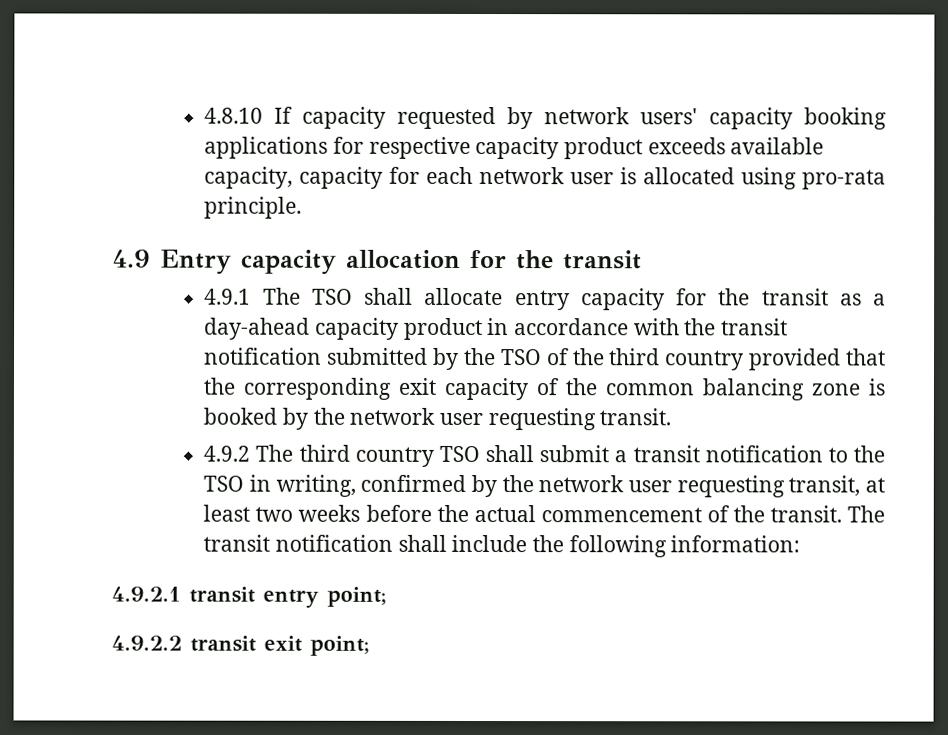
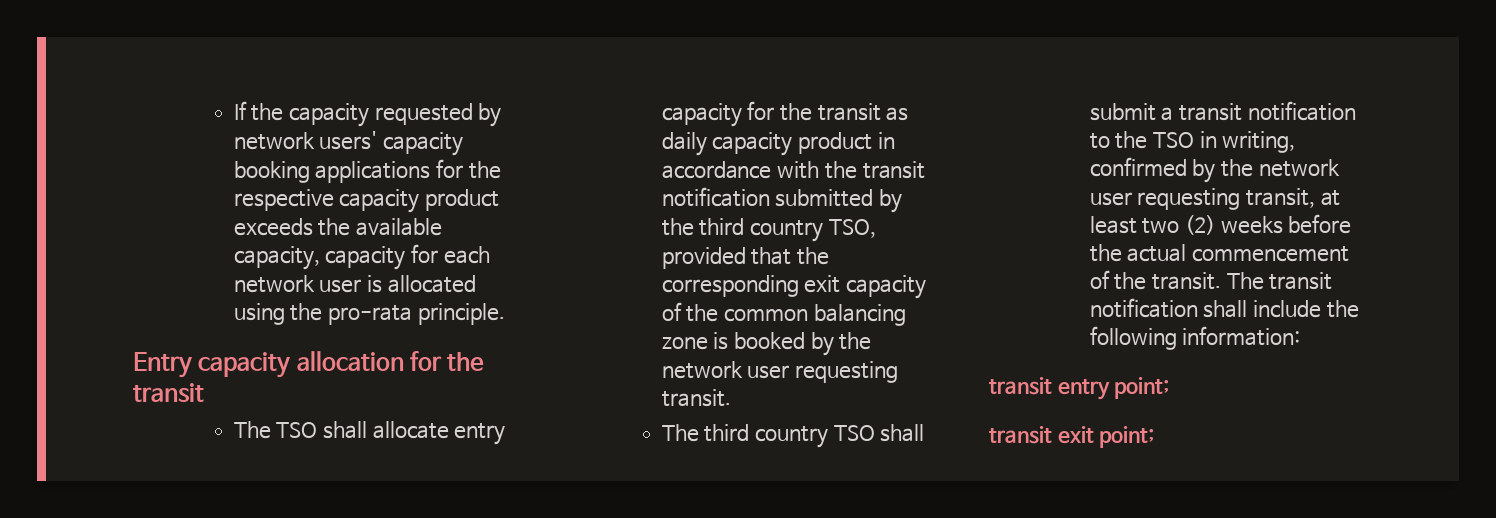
[204,106,294,124] 4.8.10 If -> [233,101,284,121] If the
(364, 145) none -> [468,161,501,179] the
(726, 146) none -> [318,218,351,236] the
(798, 178) none -> [290,303,323,321] the
[112,249,151,268] 4.9 -> (505, 314) none
[204,288,252,305] 4.9.1 -> (204, 393) none
[872,293,886,306] [204,317,311,340] a day-ahead -> [661,132,707,156] daily
[500,348,745,371] TSO of the third country -> [699,218,876,242] third country TSO,
[203,445,251,462] 4.9.2 -> (731, 398) none
(294, 514) none -> [1184,215,1215,235] (2)
[111,586,181,602] 4.9.2.1 -> (1301, 336) none
[111,635,182,651] 4.9.2.2 -> (1170, 388) none

